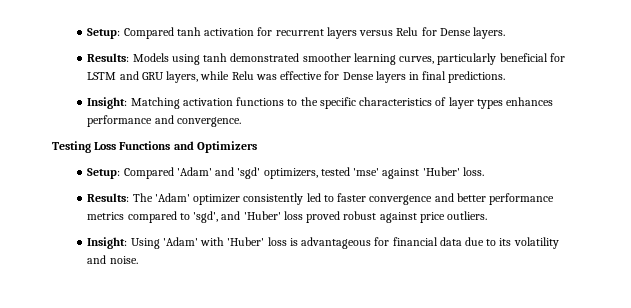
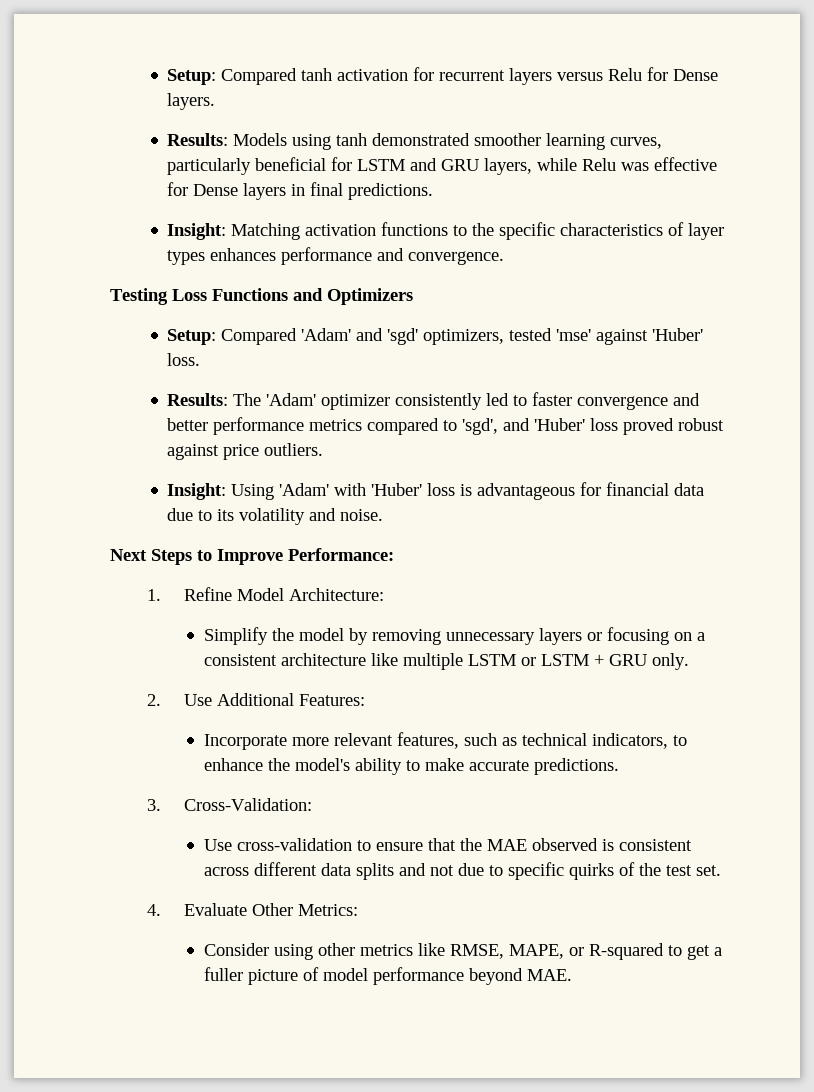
(138, 260) none -> [110,548,394,565] [146,587,384,601] [204,627,706,645] [204,653,690,670] [146,693,365,706] [204,732,688,750] [204,758,620,775] [146,798,312,811] [204,838,693,851] [204,862,722,880] [146,903,358,916] [204,943,723,960] [204,967,573,985] // Next Steps to Improve Performance: // 1. Refine Model Architecture: // Simplify the model by removing unnecessary layers or focusing on a consistent architecture like multiple LSTM or LSTM + GRU only. // 2. Use Additional Features: // Incorporate more relevant features, such as technical indicators, to enhance the model's ability to make accurate predictions. // 3. Cross-Validation: // Use cross-validation to ensure that the MAE observed is consistent across different data splits and not due to specific quirks of the test set. // 4. Evaluate Other Metrics: // Consider using other metrics like RMSE, MAPE, or R-squared to get a fuller picture of model performance beyond MAE.

